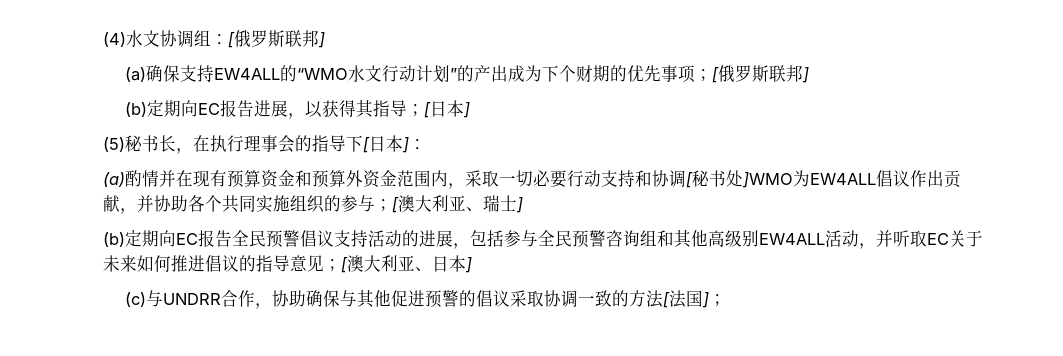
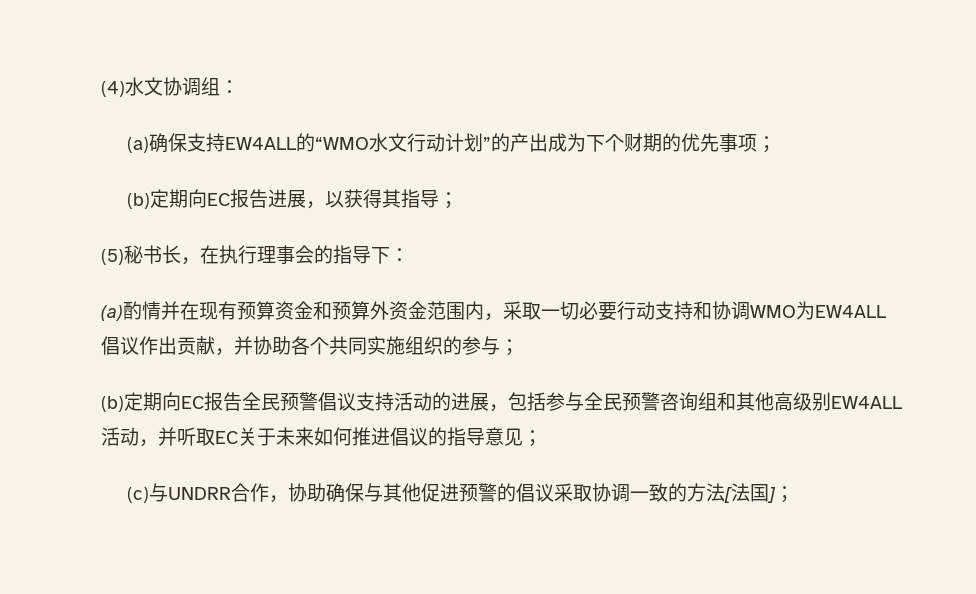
[227,30,325,48] [俄罗斯联邦] -> (239, 87) none
[712,65,810,83] [俄罗斯联邦] -> (777, 144) none
[424,100,471,118] [日本] -> (459, 200) none
[362,135,409,153] [日本] -> (390, 255) none
[685,170,793,188] [秘书处]WMO -> [749,305,796,318] WMO
[391,195,523,213] [澳大利亚、瑞士] -> (519, 347) none
[340,255,472,273] [澳大利亚、日本] -> (542, 438) none

